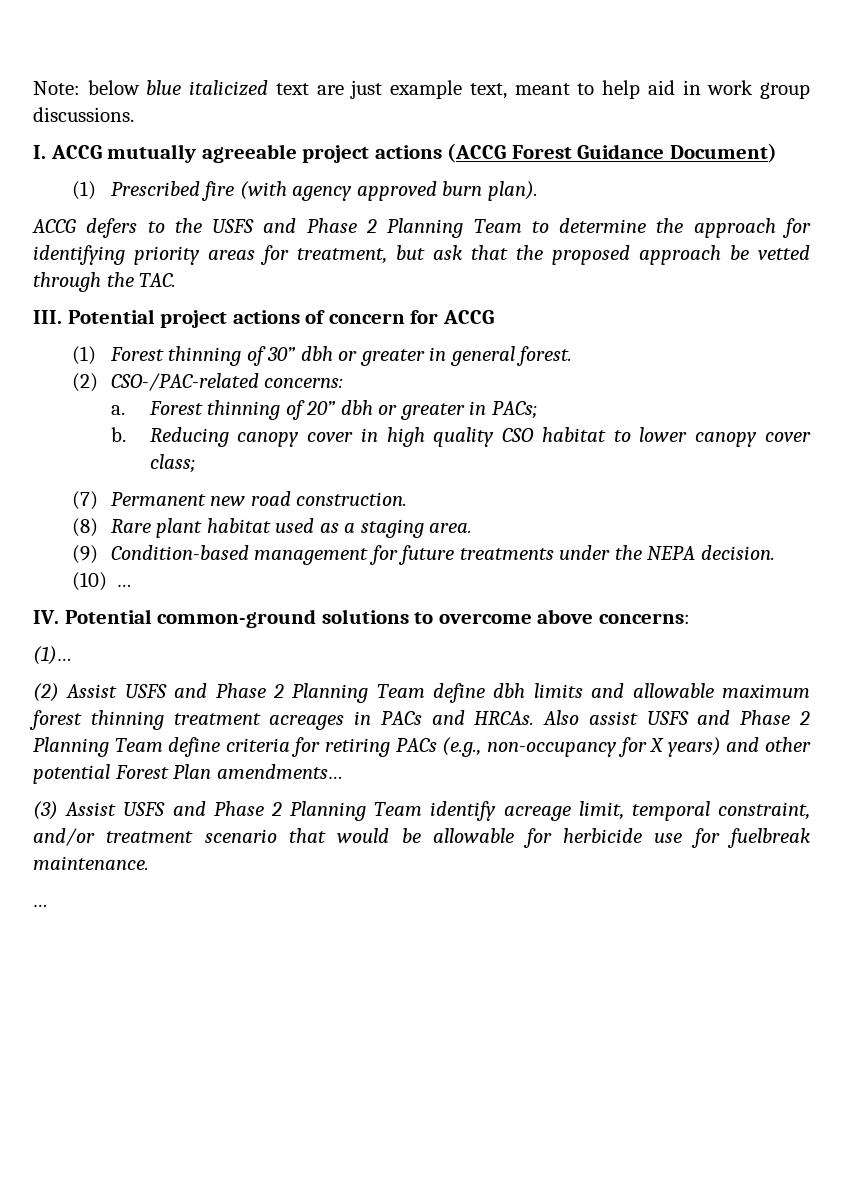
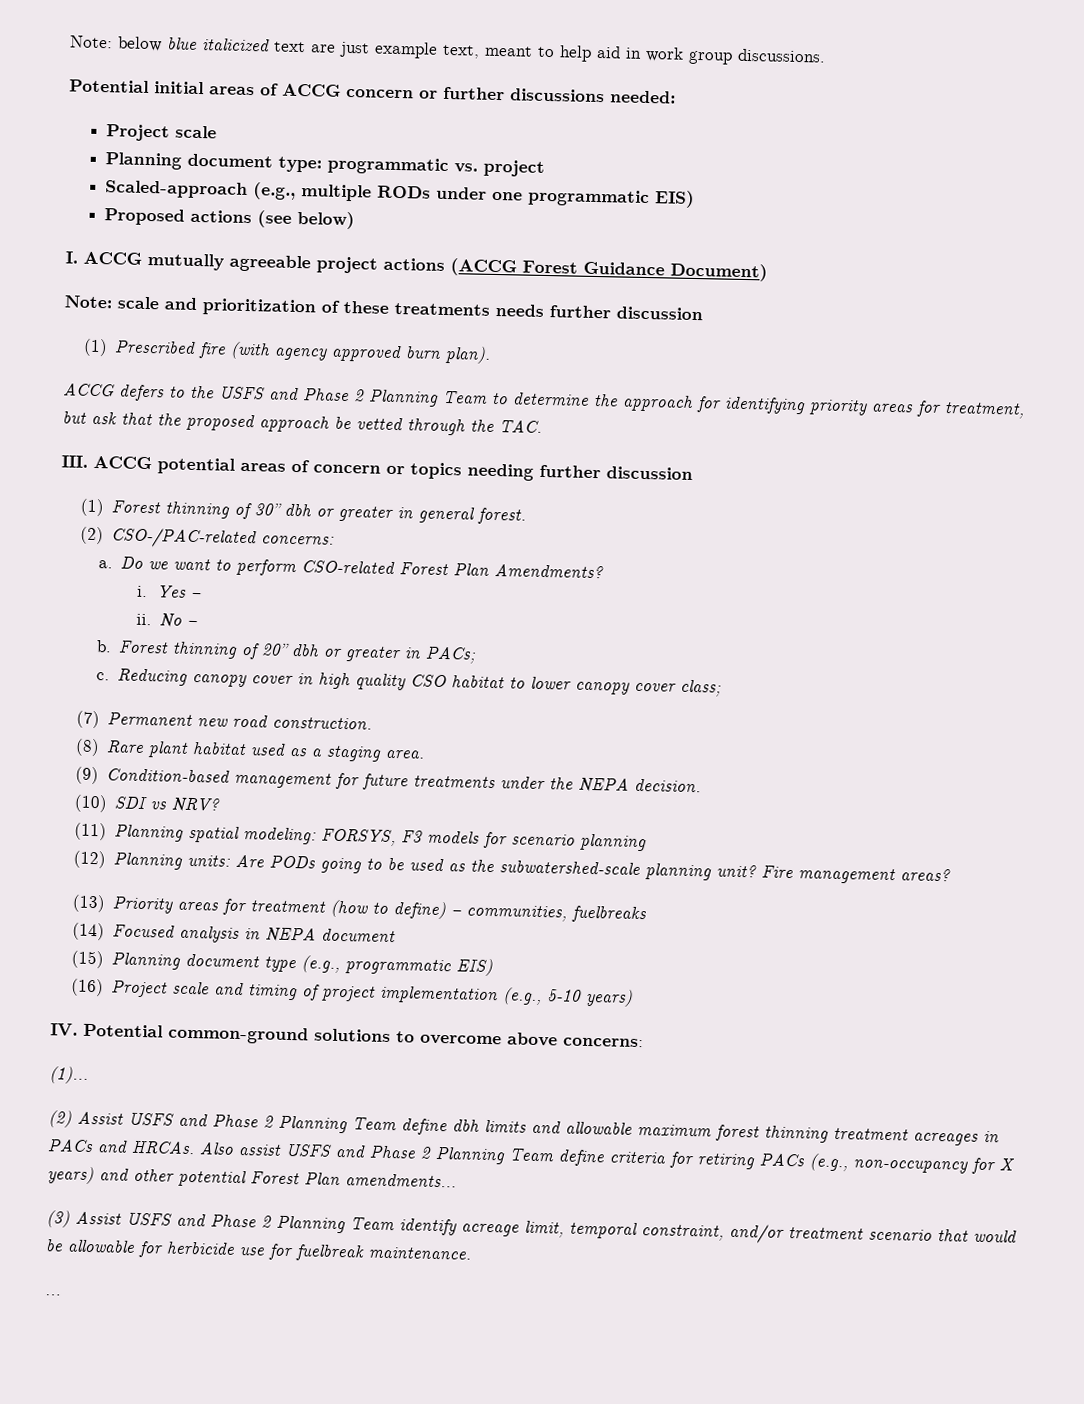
(134, 114) none -> [69,79,676,104] [105,124,217,142] [104,152,545,177] [104,180,695,208] [103,208,355,230] // Potential initial areas of ACCG concern or further discussions needed: // Project scale // Planning document type: programmatic vs. project // Scaled-approach (e.g., multiple RODs under one programmatic EIS) // Proposed actions (see below)
(777, 153) none -> [64,295,703,321] // Note: scale and prioritization of these treatments needs further discussion
[67,309,494,328] Potential project actions of concern for ACCG -> [93,455,693,481] ACCG potential areas of concern or topics needing further discussion
(125, 410) none -> [120,556,605,579] [137,585,202,599] [136,613,199,628] [96,640,113,653] Do we want to perform CSO-related Forest Plan Amendments? // i. Yes – // ii. No – // b.
[110,427,126,442] b. -> [96,672,111,681] c.
[117,584,133,587] … -> [113,796,220,813] [73,822,647,852] [72,850,951,885] [71,894,647,924] [71,922,396,943] [70,950,493,977] [70,978,633,1007] SDI vs NRV? // (11) Planning spatial modeling: FORSYS, F3 models for scenario planning // (12) Planning units: Are PODs going to be used as the subwatershed-scale planning unit? Fire management areas? // (13) Priority areas for treatment (how to define) – communities, fuelbreaks // (14) Focused analysis in NEPA document // (15) Planning document type (e.g., programmatic EIS) // (16) Project scale and timing of project implementation (e.g., 5-10 years)

